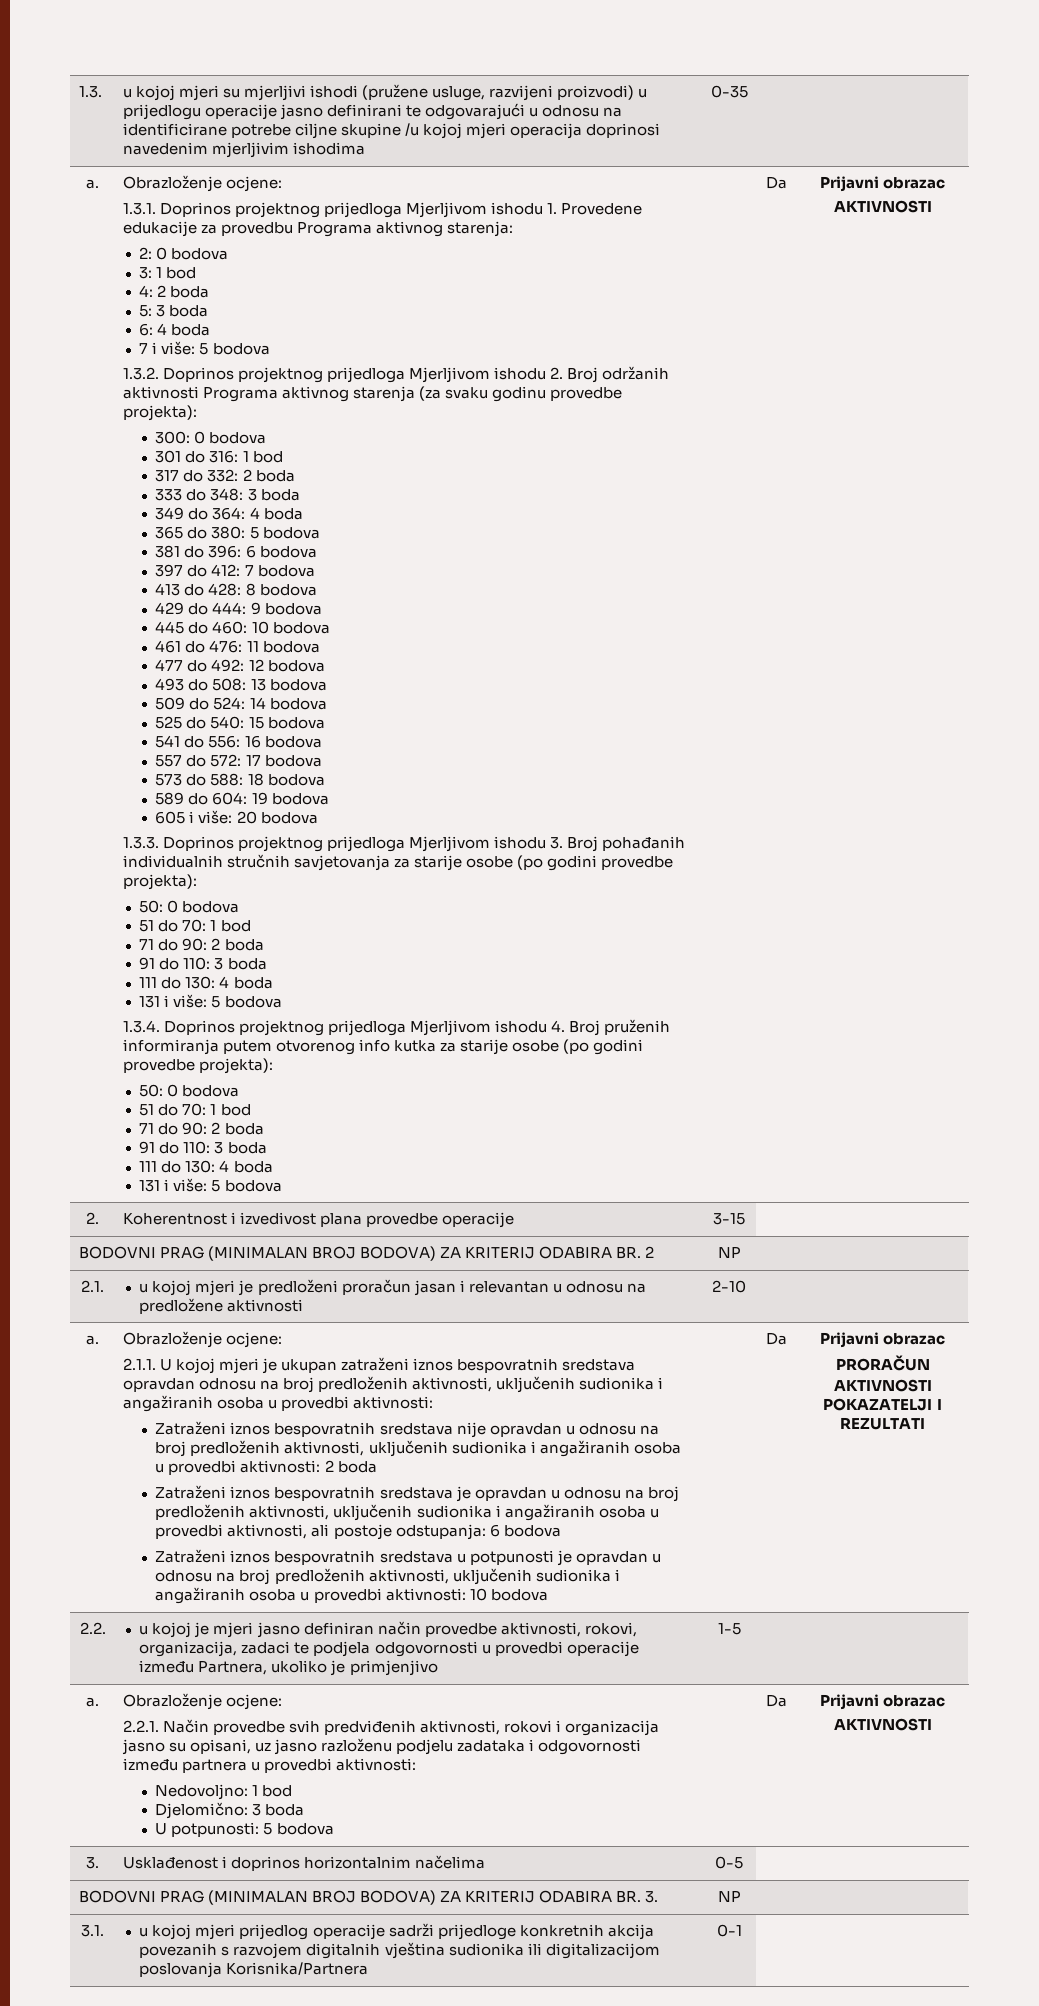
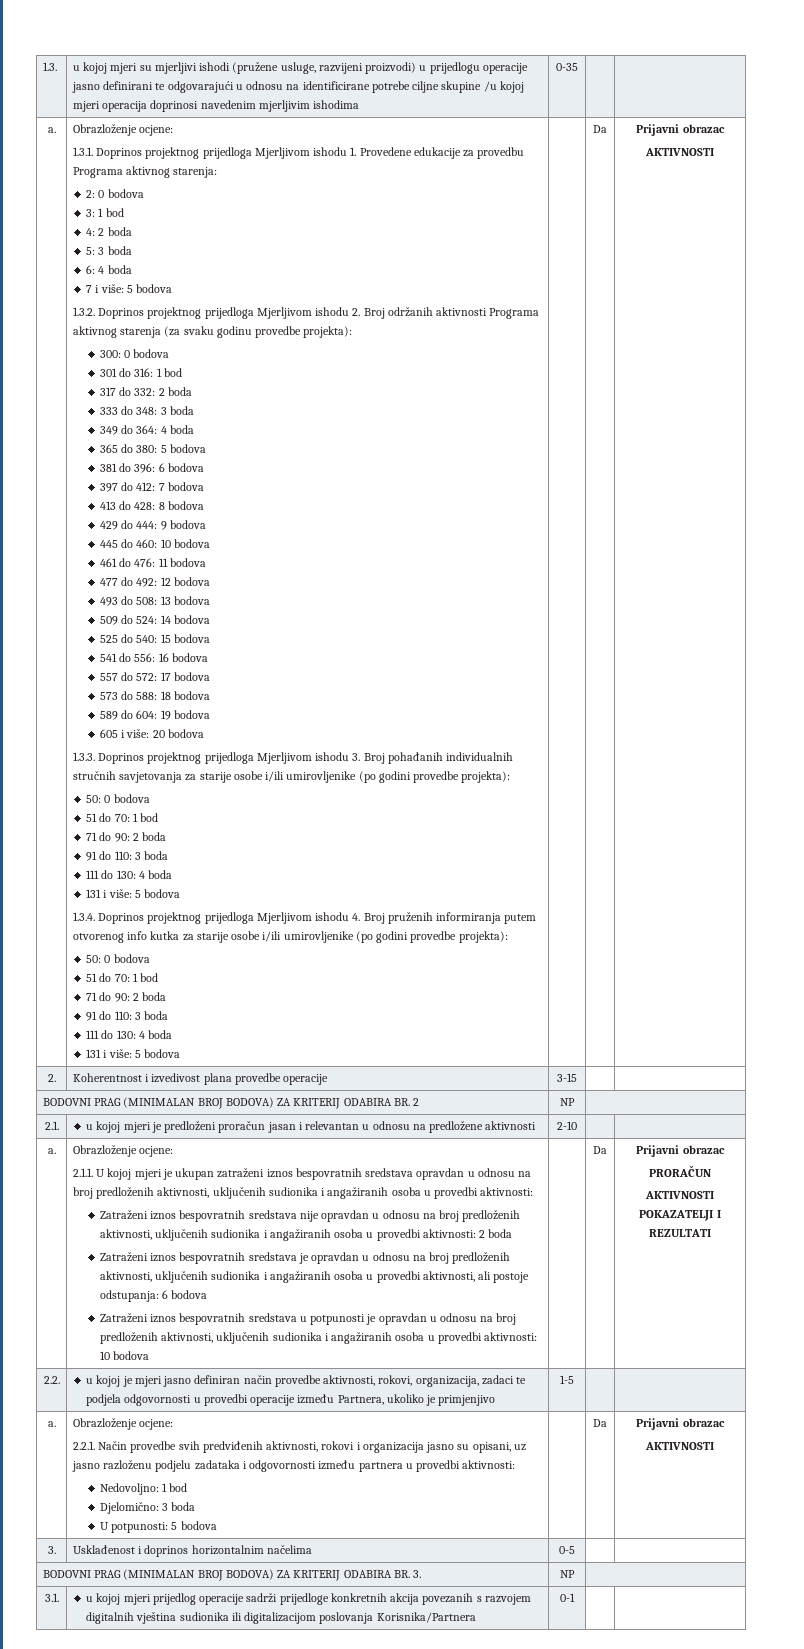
(514, 862) none -> [265,771,357,783] i/ili umirovljenike
(560, 1046) none -> [262,931,354,943] i/ili umirovljenike
(195, 1385) none -> [467,1171,475,1177] u

